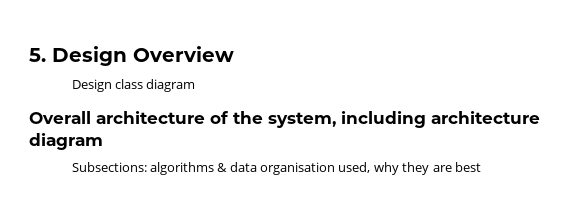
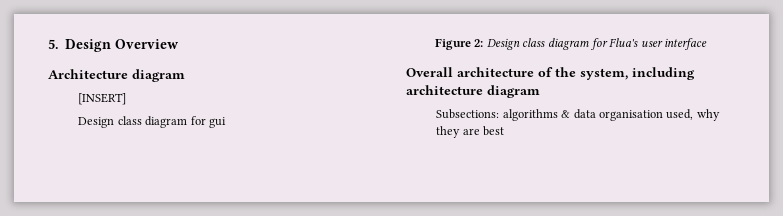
[71,79,196,92] // Design class diagram -> [48,69,185,82] [78,93,127,105] [78,116,226,128] [435,38,707,50] // Architecture diagram // [INSERT] // Design class diagram for gui // Figure 2: Design class diagram for Flua's user interface

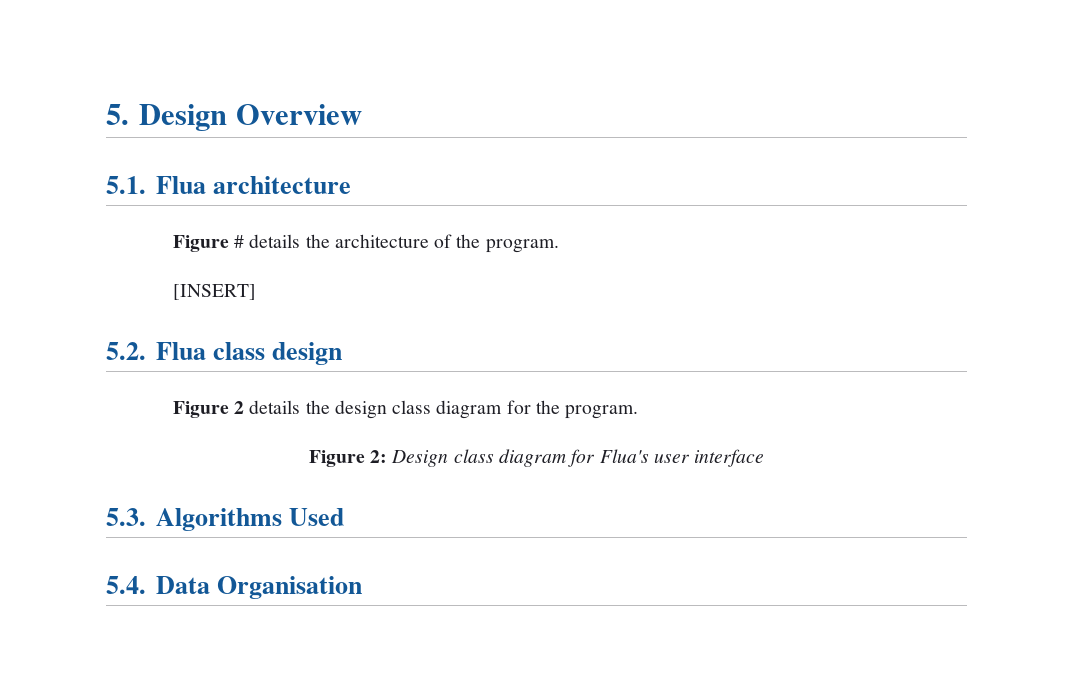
[48,69,185,82] [78,93,127,105] [78,116,226,128] Architecture diagram // [INSERT] // Design class diagram for gui -> [106,176,351,194] [172,234,559,253] [172,284,256,300] [106,342,342,365] [172,400,639,419] 5.1. Flua architecture // Figure # details the architecture of the program. // [INSERT] // 5.2. Flua class design // Figure 2 details the design class diagram for the program.
[406,67,695,80] [406,85,540,98] [436,109,720,121] [436,126,505,138] Overall architecture of the system, including architecture diagram // Subsections: algorithms & data organisation used, why they are best -> [106,508,344,531] [106,576,362,599] 5.3. Algorithms Used // 5.4. Data Organisation

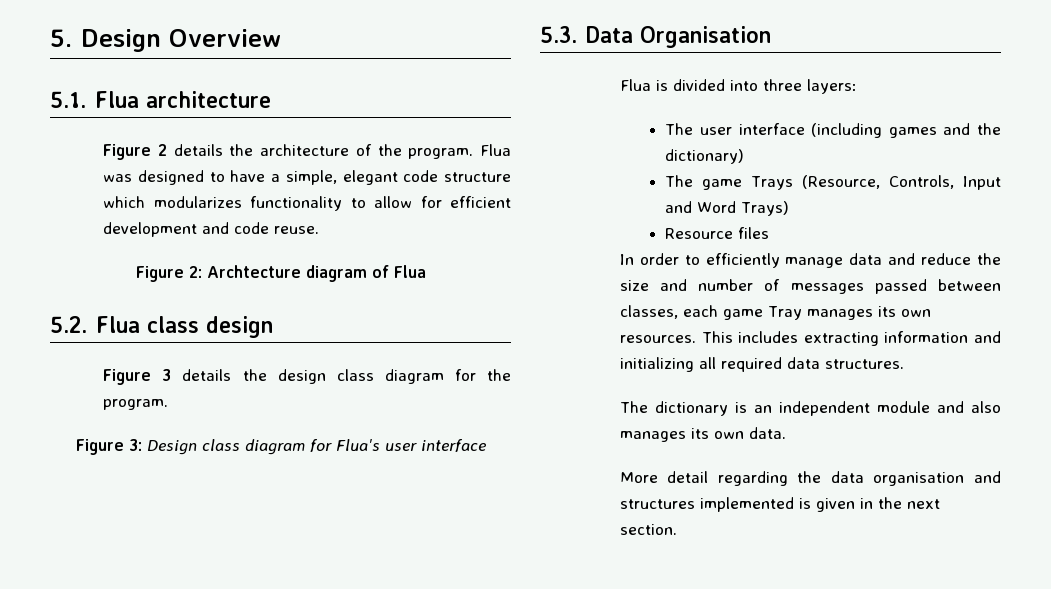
[234,235,245,248] # -> [158,144,168,156] 2
[172,284,256,300] // [INSERT] -> [479,144,511,156] [103,170,511,185] [103,196,511,211] [103,222,320,237] [135,265,426,282] Flua was designed to have a simple, elegant code structure which modularizes functionality to allow for efficient development and code reuse. // Figure 2: Archtecture diagram of Flua
[234,401,245,414] 2 -> [162,369,172,381] 3
[370,450,388,463] 2: -> [128,439,142,451] 3:
[155,508,344,531] [106,576,146,594] Algorithms Used // 5.4. -> (577, 34) none
(362, 587) none -> [619,79,857,94] [665,123,1001,138] [665,149,745,164] [665,175,1001,190] [665,201,790,216] [665,227,770,239] [619,253,1001,268] [619,279,1001,294] [619,305,931,320] [619,331,1001,346] [619,357,904,372] [619,401,1001,416] [619,427,786,442] [619,471,1001,486] [619,497,940,512] [619,524,677,535] // Flua is divided into three layers: // The user interface (including games and the dictionary) // The game Trays (Resource, Controls, Input and Word Trays) // Resource files // In order to efficiently manage data and reduce the size and number of messages passed between classes, each game Tray manages its own resources. This includes extracting information and initializing all required data structures. // The dictionary is an independent module and also manages its own data. // More detail regarding the data organisation and structures implemented is given in the next section.

